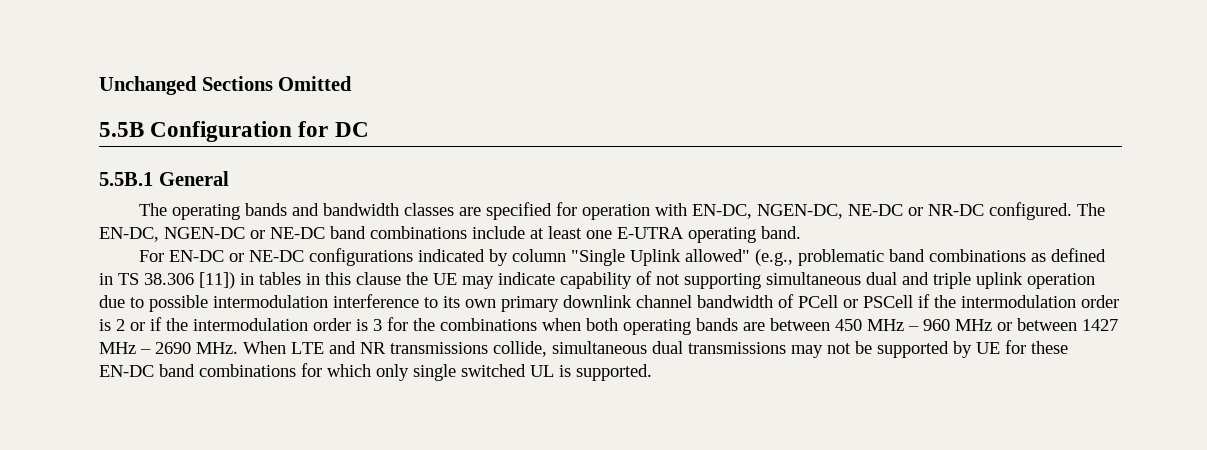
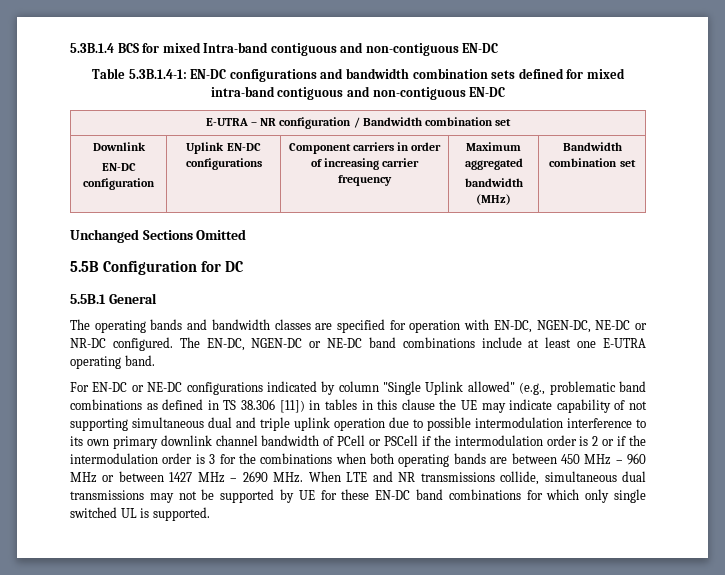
(99, 85) none -> [70,42,499,56] [92,68,625,82] [210,86,506,100] [206,117,511,129] [92,142,146,151] [101,163,136,171] [83,178,155,190] [186,142,261,154] [185,158,262,170] [288,142,442,154] [310,158,420,170] [337,175,392,186] [466,142,521,151] [464,158,523,170] [464,178,523,187] [476,194,511,205] [562,142,622,151] [549,158,636,167] 5.3B.1.4 BCS for mixed Intra-band contiguous and non-contiguous EN-DC // Table 5.3B.1.4-1: EN-DC configurations and bandwidth combination sets defined for mixed intra-band contiguous and non-contiguous EN-DC // E-UTRA – NR configuration / Bandwidth combination set // Downlink // EN-DC configuration | Uplink EN-DC configurations | Component carriers in order of increasing carrier frequency | Maximum aggregated // bandwidth (MHz) | Bandwidth combination set //

